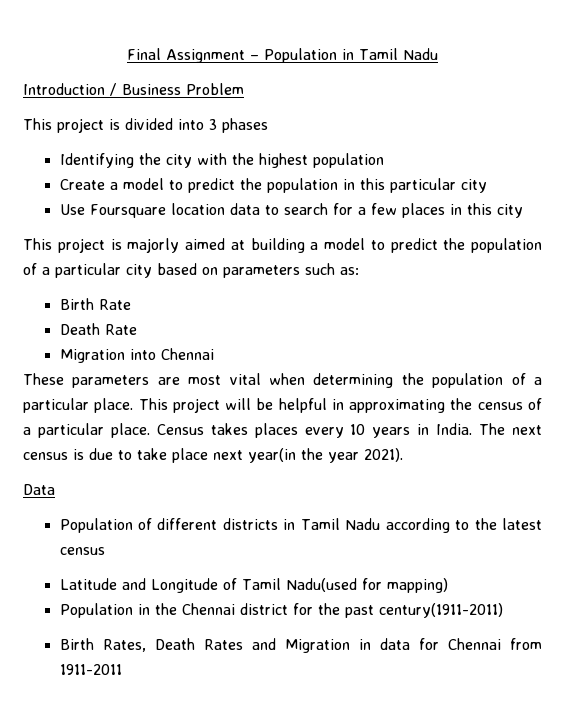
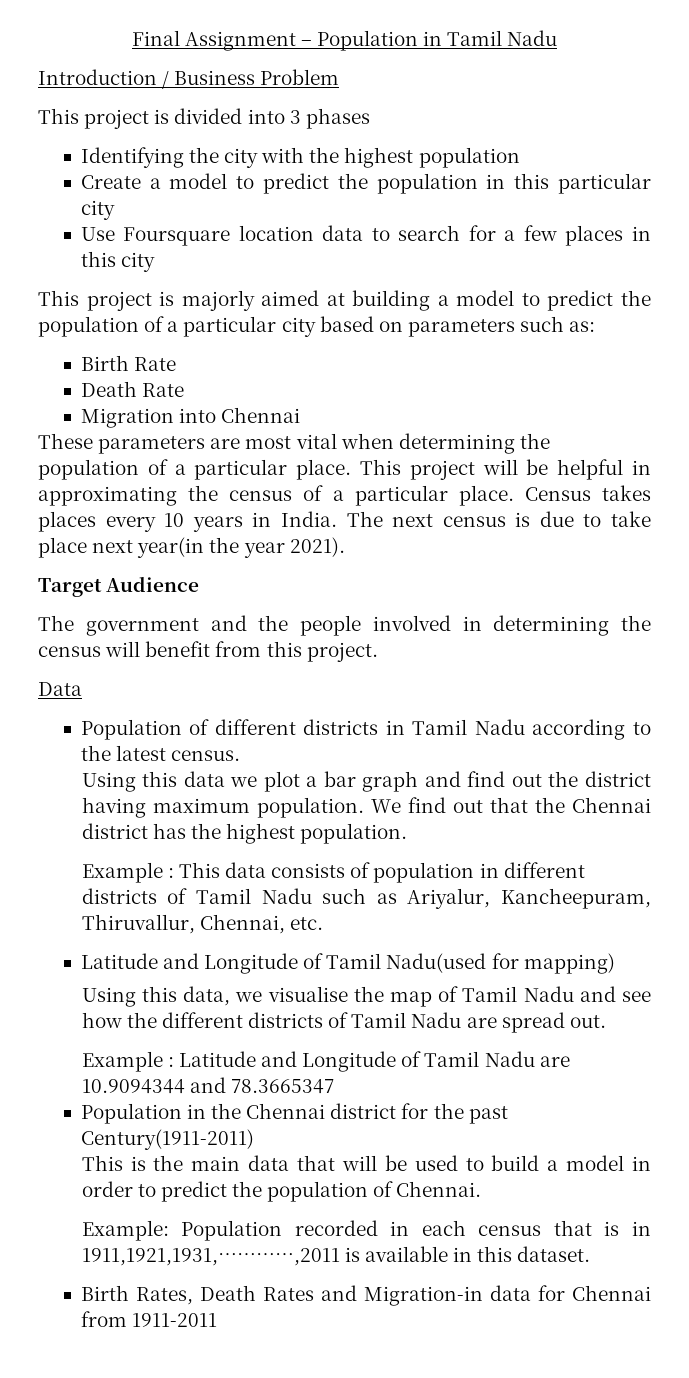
(403, 455) none -> [38,576,200,597] [38,615,651,636] [38,641,378,662] // Target Audience // The government and the people involved in determining the census will benefit from this project.
[59,547,105,555] census -> [171,750,241,761] [81,771,652,792] [81,797,651,818] [81,823,408,844] [81,862,585,883] [81,888,652,909] [81,914,323,934] census. // Using this data we plot a bar graph and find out the district having maximum population. We find out that the Chennai district has the highest population. // Example : This data consists of population in different districts of Tamil Nadu such as Ariyalur, Kancheepuram, Thiruvallur, Chennai, etc.
(448, 585) none -> [81,986,651,1007] [81,1012,606,1033] [81,1051,570,1072] [81,1077,334,1094] // Using this data, we visualise the map of Tamil Nadu and see how the different districts of Tamil Nadu are spread out. // Example : Latitude and Longitude of Tamil Nadu are 10.9094344 and 78.3665347
[378,603,503,618] century(1911-2011) -> [80,1129,254,1150] [81,1155,651,1171] [81,1181,482,1202] [81,1220,651,1241] [81,1246,591,1266] Century(1911-2011) // This is the main data that will be used to build a model in order to predict the population of Chennai. // Example: Population recorded in each census that is in 1911,1921,1931,…………,2011 is available in this dataset.
[284,639,371,653] Migration in -> [363,1286,483,1306] Migration-in

